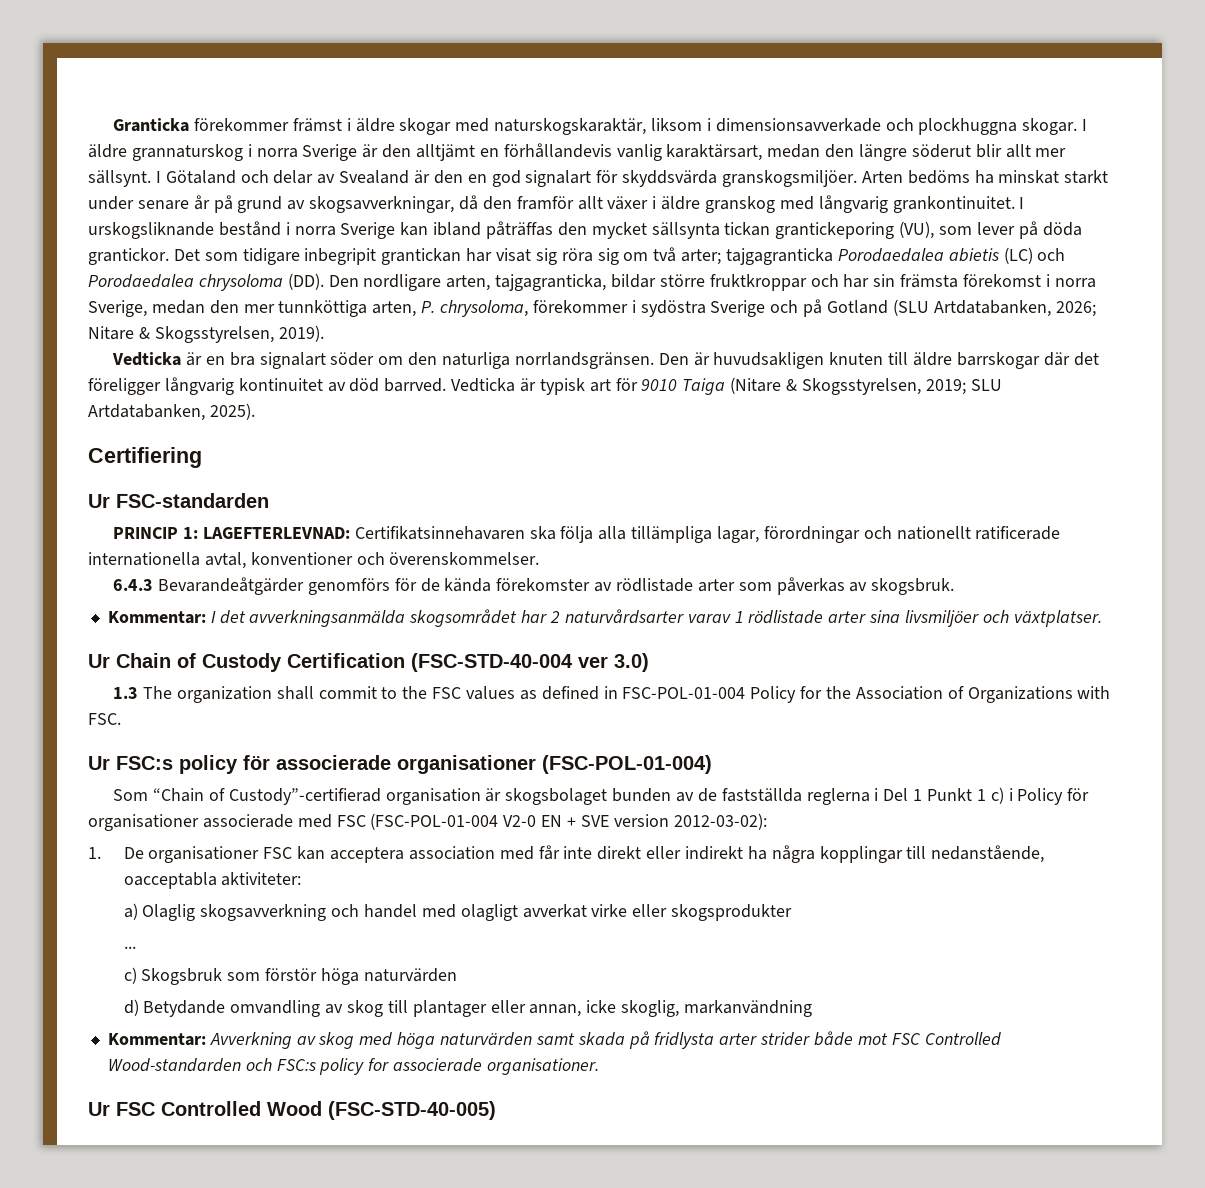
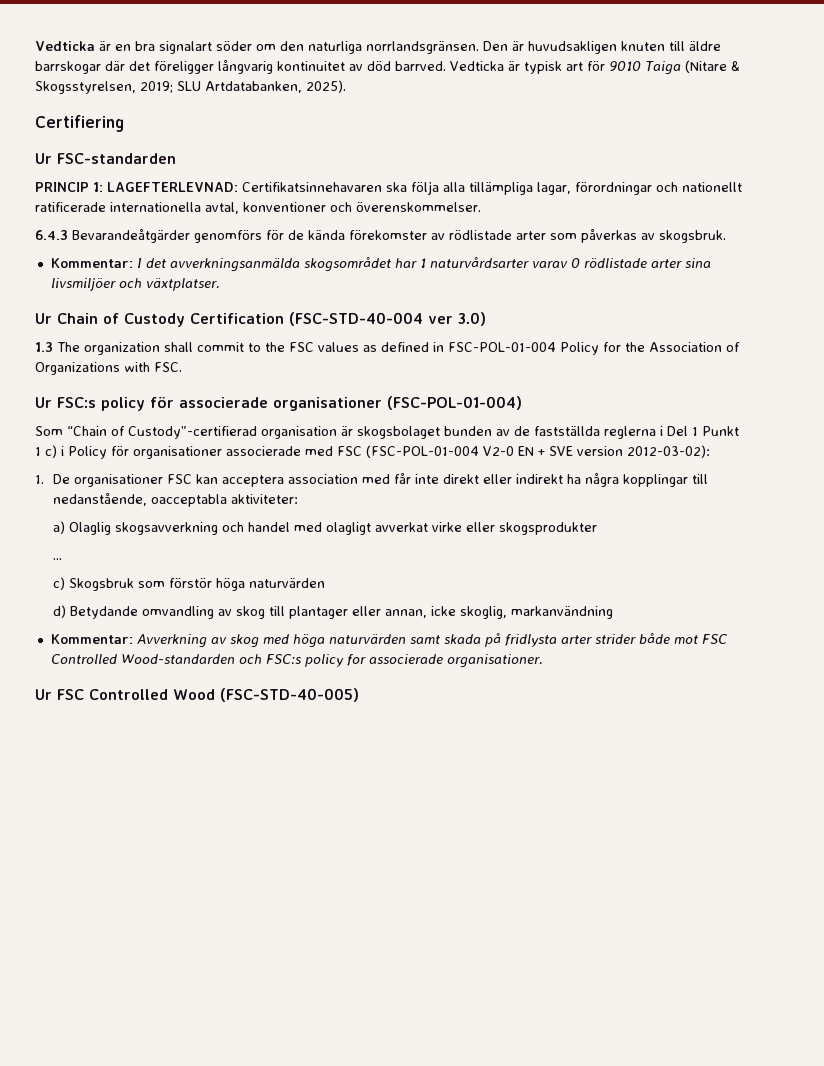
[113,118,1088,135] [88,143,1067,161] [88,170,1109,187] [88,195,1025,213] [88,221,1082,239] [88,247,1066,265] [88,273,1096,291] [88,299,1096,317] [88,325,324,343] Granticka förekommer främst i äldre skogar med naturskogskaraktär, liksom i dimensionsavverkade och plockhuggna skogar. I äldre grannaturskog i norra Sverige är den alltjämt en förhållandevis vanlig karaktärsart, medan den längre söderut blir allt mer sällsynt. I Götaland och delar av Svealand är den en god signalart för skyddsvärda granskogsmiljöer. Arten bedöms ha minskat starkt under senare år på grund av skogsavverkningar, då den framför allt växer i äldre granskog med långvarig grankontinuitet. I urskogsliknande bestånd i norra Sverige kan ibland påträffas den mycket sällsynta tickan grantickeporing (VU), som lever på döda grantickor. Det som tidigare inbegripit grantickan har visat sig röra sig om två arter; tajgagranticka Porodaedalea abietis (LC) och Porodaedalea chrysoloma (DD). Den nordligare arten, tajgagranticka, bildar större fruktkroppar och har sin främsta förekomst i norra Sverige, medan den mer tunnköttiga arten, P. chrysoloma, förekommer i sydöstra Sverige och på Gotland (SLU Artdatabanken, 2026; Nitare & Skogsstyrelsen, 2019). // -> (35, 46) none
[549,611,560,623] 2 -> [419,258,426,268] 1
[734,611,744,623] 1 -> [570,258,580,268] 0

